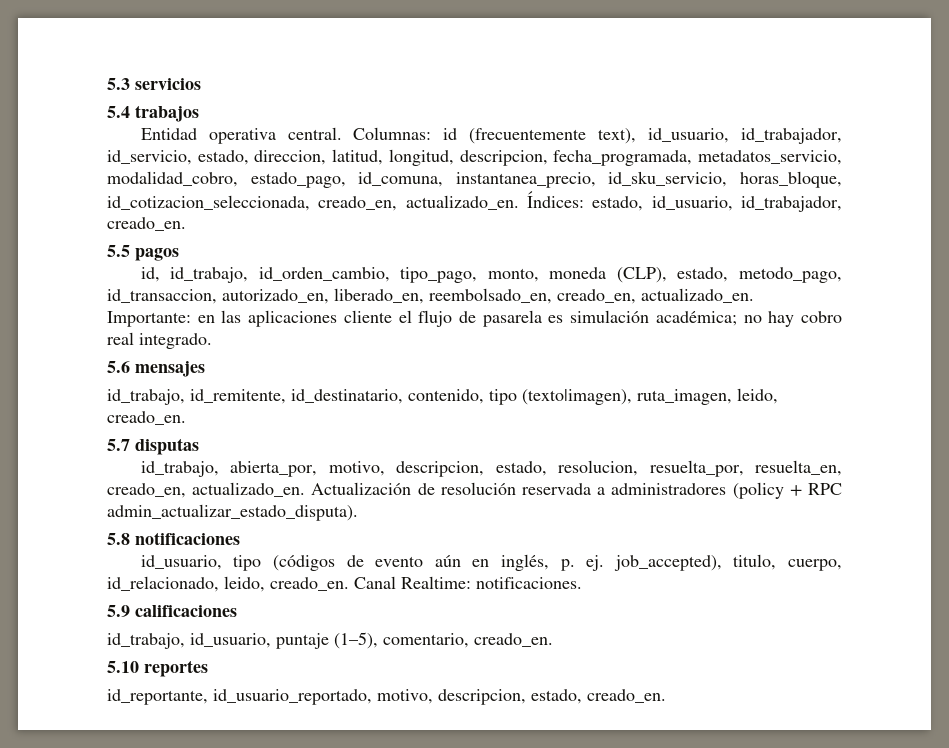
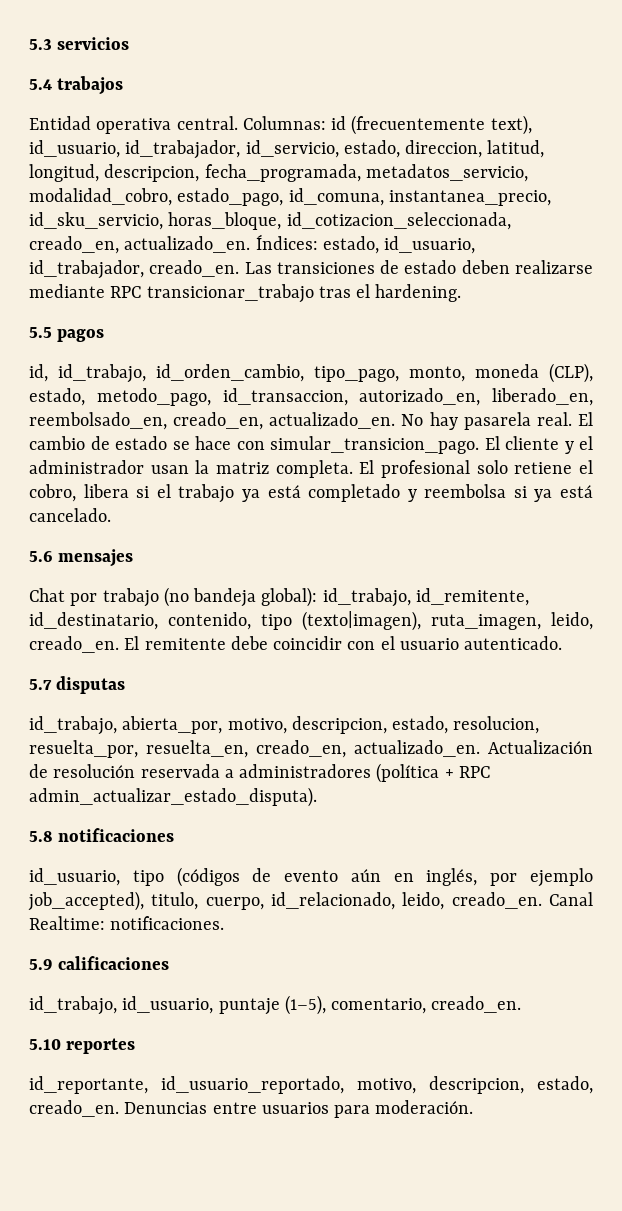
(186, 224) none -> [244,260,593,274] [29,284,462,303] Las transiciones de estado deben realizarse mediante RPC transicionar_trabajo tras el hardening.
[107,310,842,327] [107,332,212,349] [107,361,205,377] Importante: en las aplicaciones cliente el flujo de pasarela es simulación académica; no hay cobro real integrado. // 5.6 mensajes // -> [401,412,593,430] [29,436,593,454] [29,460,593,478] [29,484,593,503] [29,508,111,522] [29,549,134,567] [29,587,318,607] No hay pasarela real. El cambio de estado se hace con simular_transicion_pago. El cliente y el administrador usan la matriz completa. El profesional solo retiene el cobro, libera si el trabajo ya está completado y reembolsa si ya está cancelado. // 5.6 mensajes // Chat por trabajo (no bandeja global):
(186, 418) none -> [124,636,563,650] El remitente debe coincidir con el usuario autenticado.
[732,482,784,499] (policy -> [376,763,440,783] (política
[560,555,605,571] p. ej. -> [490,868,593,887] por ejemplo
(666, 696) none -> [124,1100,474,1118] Denuncias entre usuarios para moderación.

